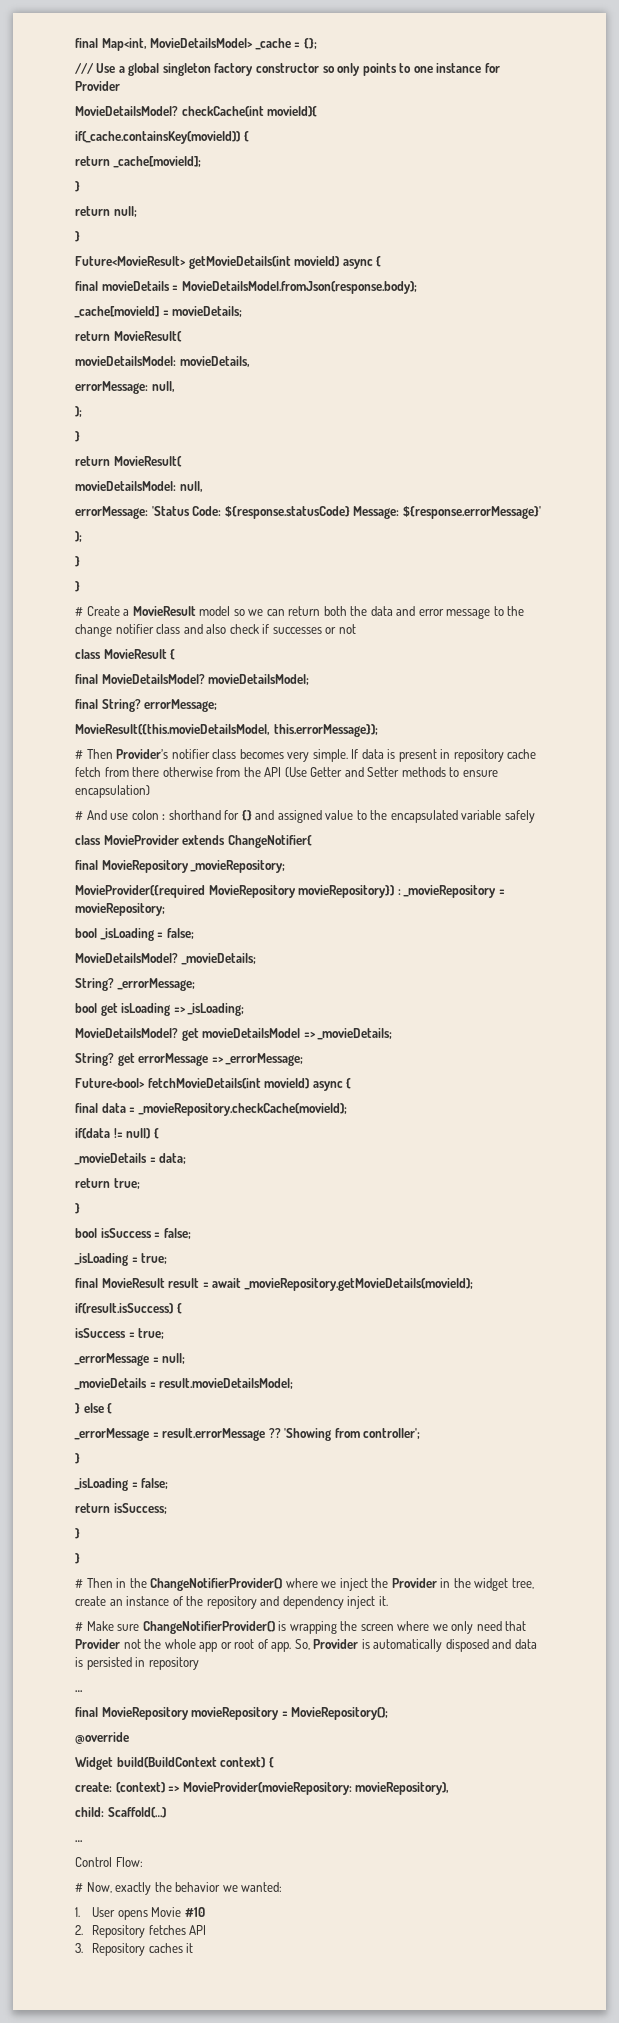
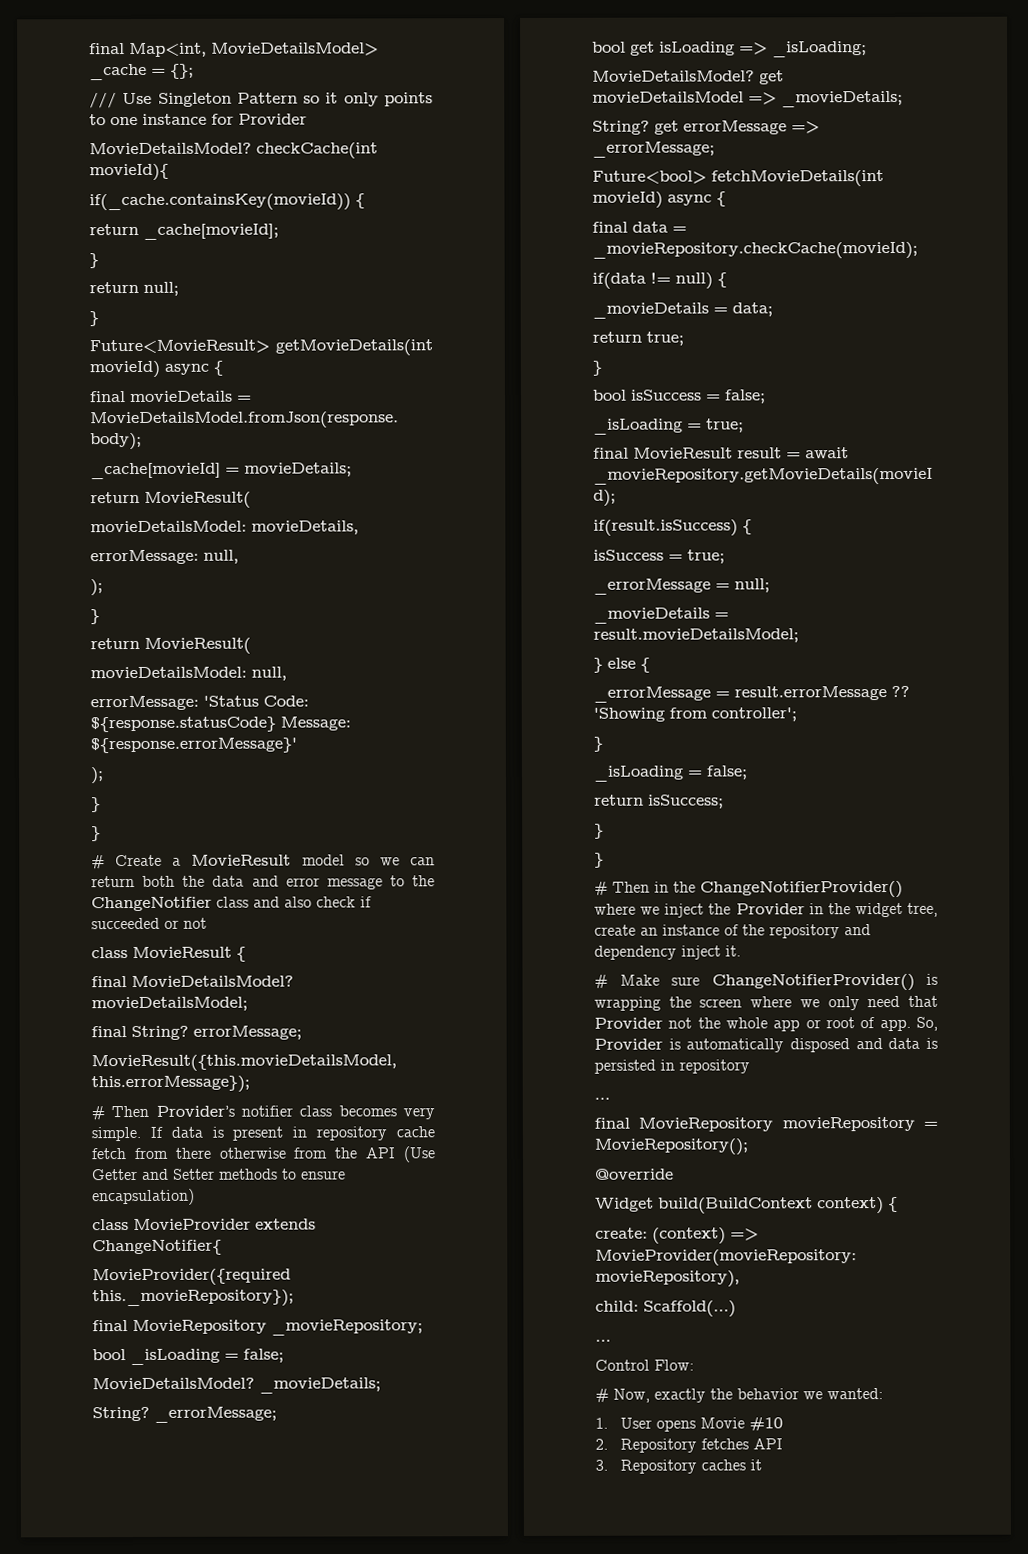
[118,63,335,76] a global singleton factory constructor so -> [157,92,339,107] Singleton Pattern so it
[75,624,154,637] change notifier -> [91,896,212,912] ChangeNotifier
[272,627,322,634] successes -> [91,917,160,930] succeeded
[75,810,535,823] // # And use colon : shorthand for {} and assigned value to the encapsulated variable safely -> (195, 1197) none
(312, 841) none -> [92,1268,291,1286] [92,1289,294,1308] // MovieProvider({required this._movieRepository});
[75,885,505,898] [75,903,165,916] // MovieProvider({required MovieRepository movieRepository}) : _movieRepository = movieRepository; -> (423, 1327) none

